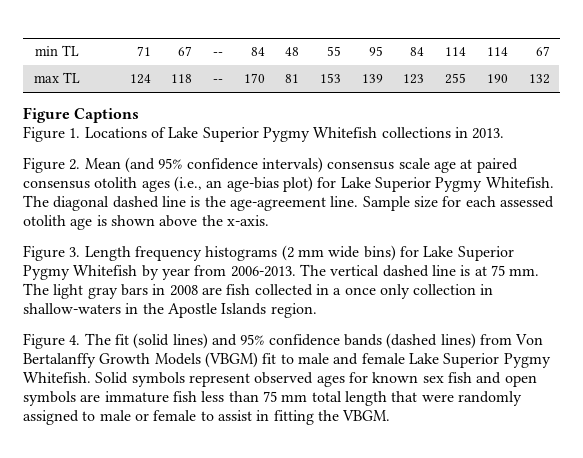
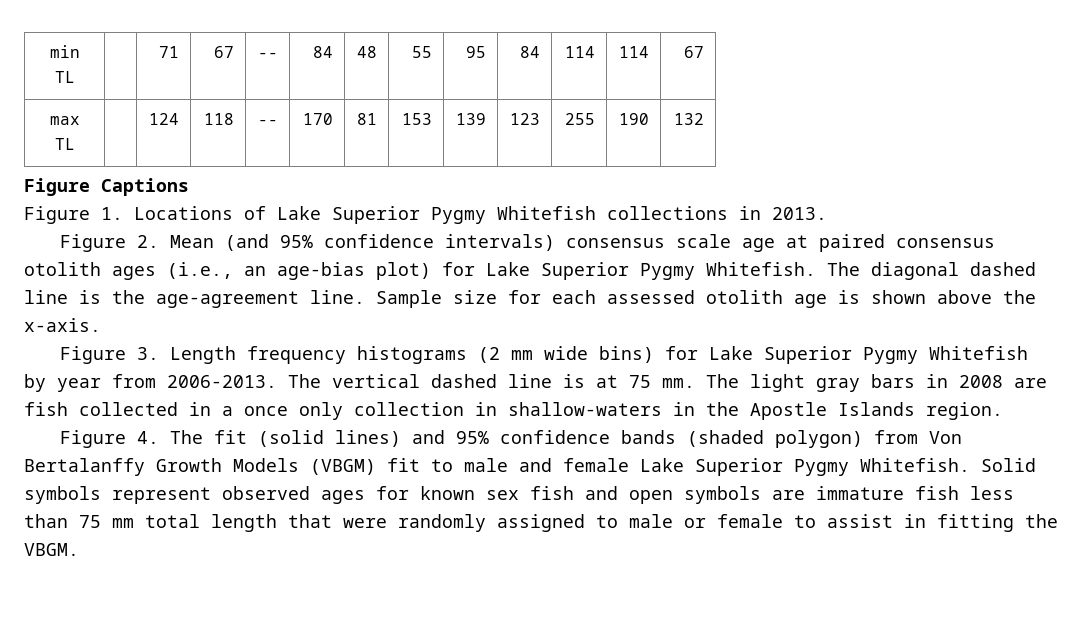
[386,333,476,349] (dashed lines) -> [687,430,864,448] (shaded polygon)

